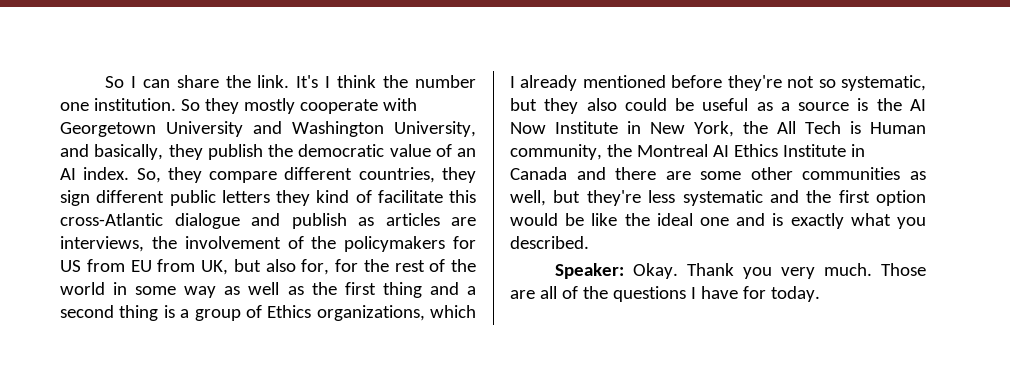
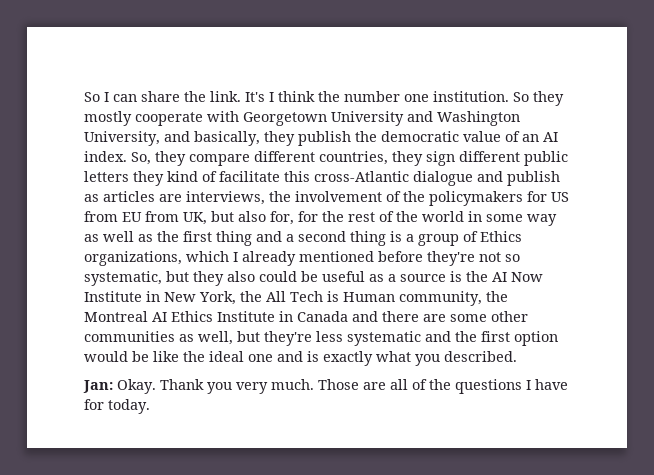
[554,263,624,279] Speaker: -> [83,380,113,393] Jan:

